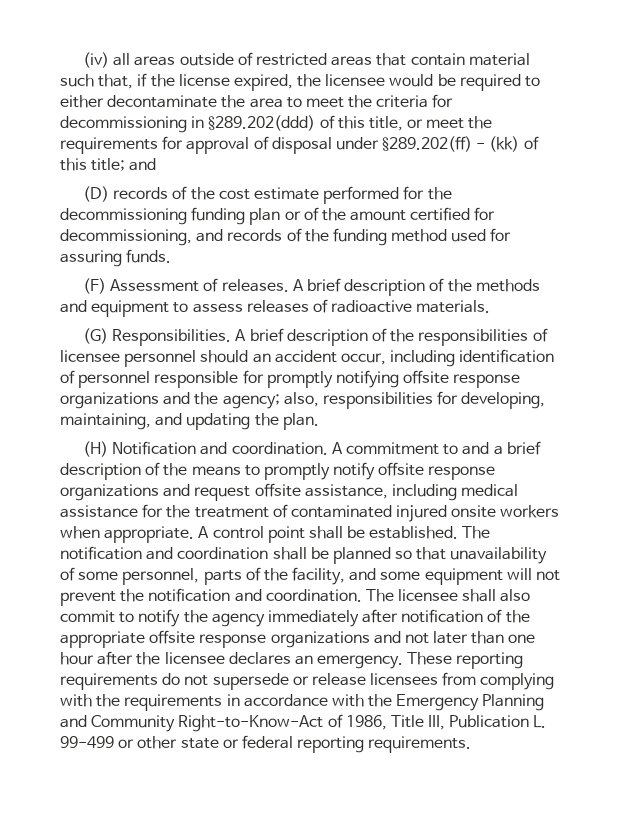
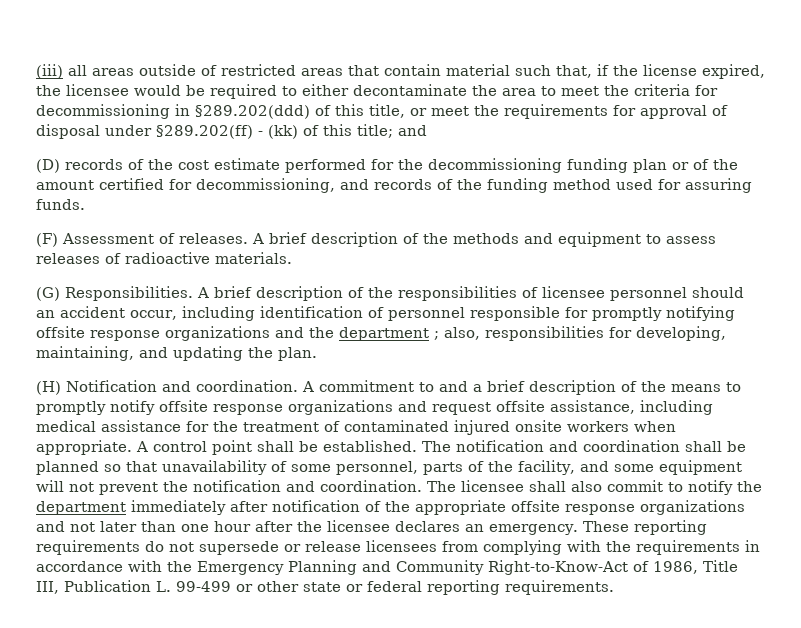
[83,52,110,68] (iv) -> [36,64,63,79] (iii)
[222,394,280,409] agency; -> [339,327,439,341] department ;
[211,613,265,627] agency -> [36,501,126,515] department

